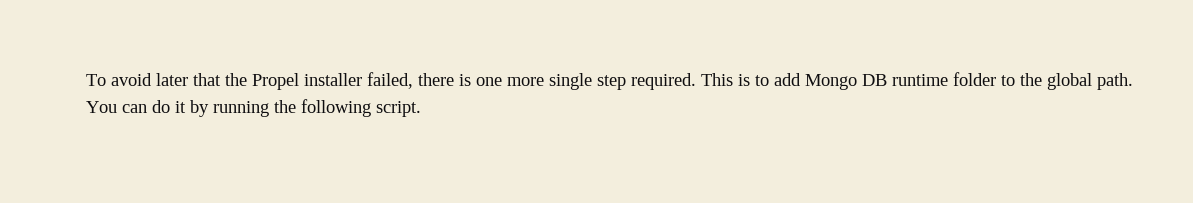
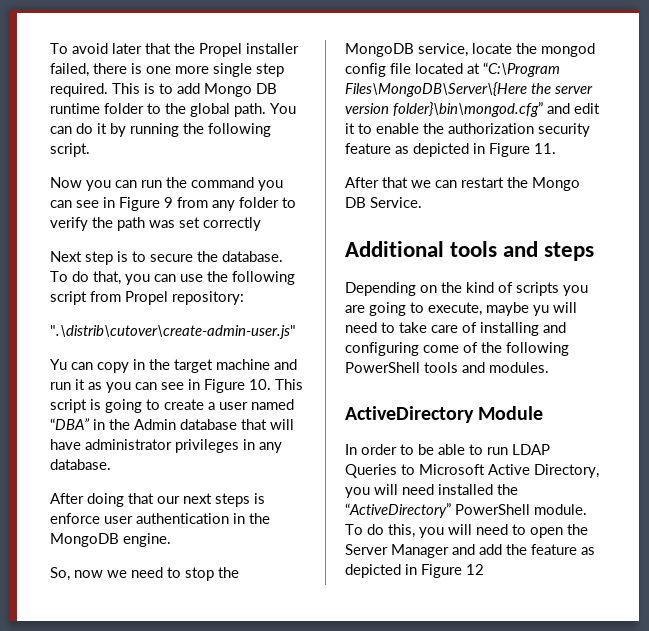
(421, 109) none -> [50,177,283,191] [50,197,296,211] [50,217,261,231] [50,251,283,265] [50,271,295,285] [50,291,244,305] [50,325,296,339] [50,359,297,373] [50,379,303,393] [50,399,294,413] [50,418,294,430] [50,439,282,453] [50,459,111,470] [50,493,265,507] [50,513,270,524] [50,533,171,547] [50,567,239,581] [345,43,595,57] [345,62,560,77] [345,82,593,97] [345,102,600,117] [345,123,590,137] [345,143,556,157] [345,177,580,191] [345,197,422,208] [345,241,595,261] [345,282,588,296] [345,302,577,316] [345,322,566,336] [345,342,569,356] [345,362,549,373] [345,406,544,423] [345,444,550,455] [345,464,599,478] [345,484,518,498] [345,503,587,518] [345,524,588,538] [345,544,595,558] [345,564,484,578] // Now you can run the command you can see in Figure 9 from any folder to verify the path was set correctly // Next step is to secure the database. To do that, you can use the following script from Propel repository: // ".\distrib\cutover\create-admin-user.js" // Yu can copy in the target machine and run it as you can see in Figure 10. This script is going to create a user named “DBA” in the Admin database that will have administrator privileges in any database. // After doing that our next steps is enforce user authentication in the MongoDB engine. // So, now we need to stop the MongoDB service, locate the mongod config file located at “C:\Program Files\MongoDB\Server\{Here the server version folder}\bin\mongod.cfg” and edit it to enable the authorization security feature as depicted in Figure 11. // After that we can restart the Mongo DB Service. // Additional tools and steps // Depending on the kind of scripts you are going to execute, maybe yu will need to take care of installing and configuring come of the following PowerShell tools and modules. // ActiveDirectory Module // In order to be able to run LDAP Queries to Microsoft Active Directory, you will need installed the “ActiveDirectory” PowerShell module. To do this, you will need to open the Server Manager and add the feature as depicted in Figure 12

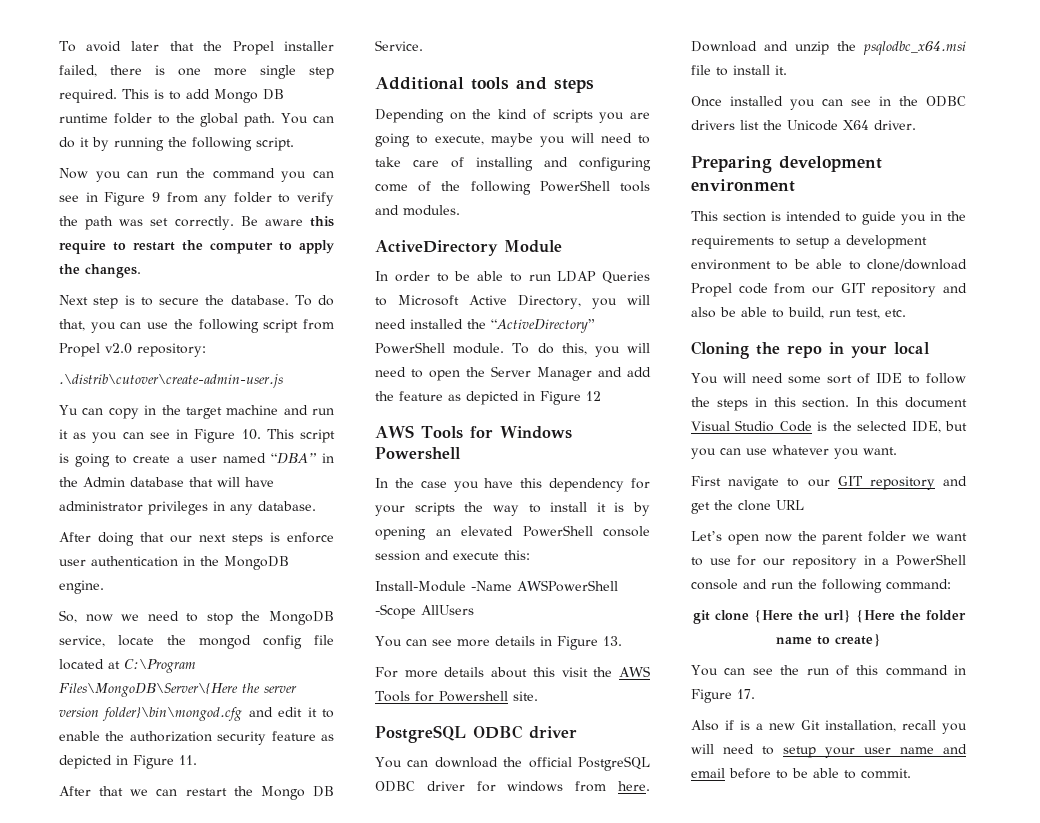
[203,217,261,231] correctly -> [174,216,334,230] [59,240,334,254] [59,264,141,278] correctly. Be aware this require to restart the computer to apply the changes.
(168, 298) none -> [105,343,132,354] v2.0
[50,325,296,339] ".\distrib\cutover\create-admin-user.js" -> [59,374,283,388] .\distrib\cutover\create-admin-user.js
[483,62,560,77] “C:\Program -> [124,659,196,673] C:\Program
[393,102,543,117] folder}\bin\mongod.cfg” -> [102,707,243,721] folder}\bin\mongod.cfg
[533,305,549,316] yu -> [540,136,565,147] you
(484, 569) none -> [375,425,572,439] [375,447,461,460] [375,478,650,492] [375,502,650,516] [375,525,650,540] [375,550,530,561] [375,580,618,592] [375,604,474,619] [375,636,622,650] [375,666,651,678] [375,691,538,702] [375,725,577,743] [375,756,650,771] [375,781,650,792] [691,41,966,55] [691,65,787,76] [691,96,966,110] [691,120,916,131] [691,156,882,173] [691,179,795,192] [691,211,966,225] [691,235,927,249] [691,259,967,271] [691,283,967,297] [691,307,906,319] [691,341,930,359] [691,373,966,384] [691,397,967,411] [691,420,967,433] [691,445,897,459] [691,476,967,490] [691,500,804,514] [691,531,967,545] [691,554,966,569] [691,579,951,593] [692,610,966,624] [776,634,881,647] [691,665,966,676] [691,689,755,703] [691,720,967,734] [691,744,967,758] [691,768,911,779] // AWS Tools for Windows Powershell // In the case you have this dependency for your scripts the way to install it is by opening an elevated PowerShell console session and execute this: // Install-Module -Name AWSPowerShell -Scope AllUsers // You can see more details in Figure 13. // For more details about this visit the AWS Tools for Powershell site. // PostgreSQL ODBC driver // You can download the official PostgreSQL ODBC driver for windows from here. Download and unzip the psqlodbc_x64.msi file to install it. // Once installed you can see in the ODBC drivers list the Unicode X64 driver. // Preparing development environment // This section is intended to guide you in the requirements to setup a development environment to be able to clone/download Propel code from our GIT repository and also be able to build, run test, etc. // Cloning the repo in your local // You will need some sort of IDE to follow the steps in this section. In this document Visual Studio Code is the selected IDE, but you can use whatever you want. // First navigate to our GIT repository and get the clone URL // Let’s open now the parent folder we want to use for our repository in a PowerShell console and run the following command: // git clone {Here the url} {Here the folder name to create} // You can see the run of this command in Figure 17. // Also if is a new Git installation, recall you will need to setup your user name and email before to be able to commit.

